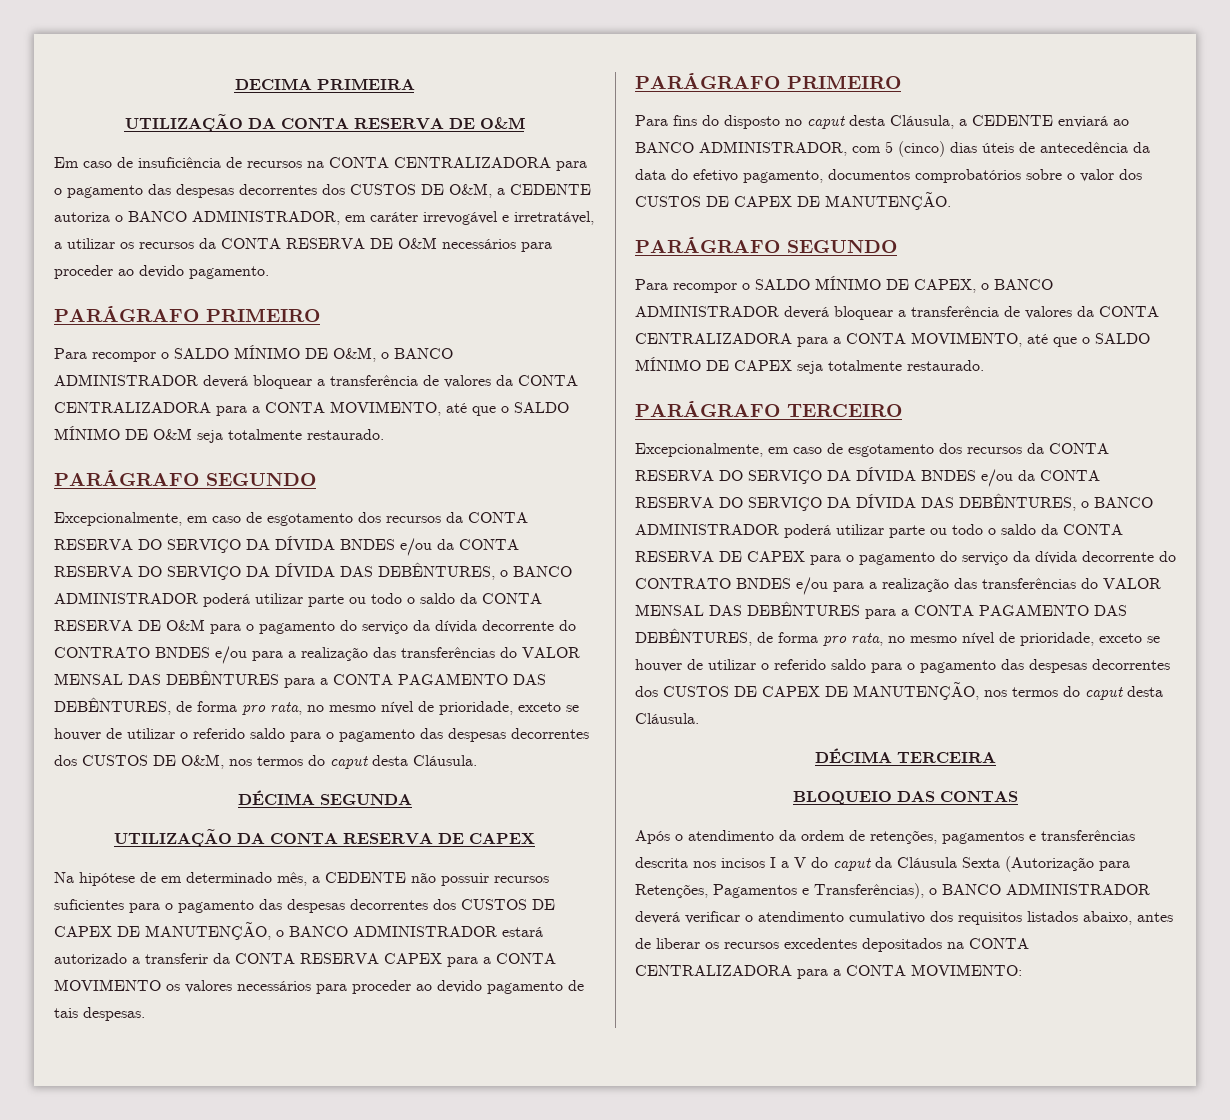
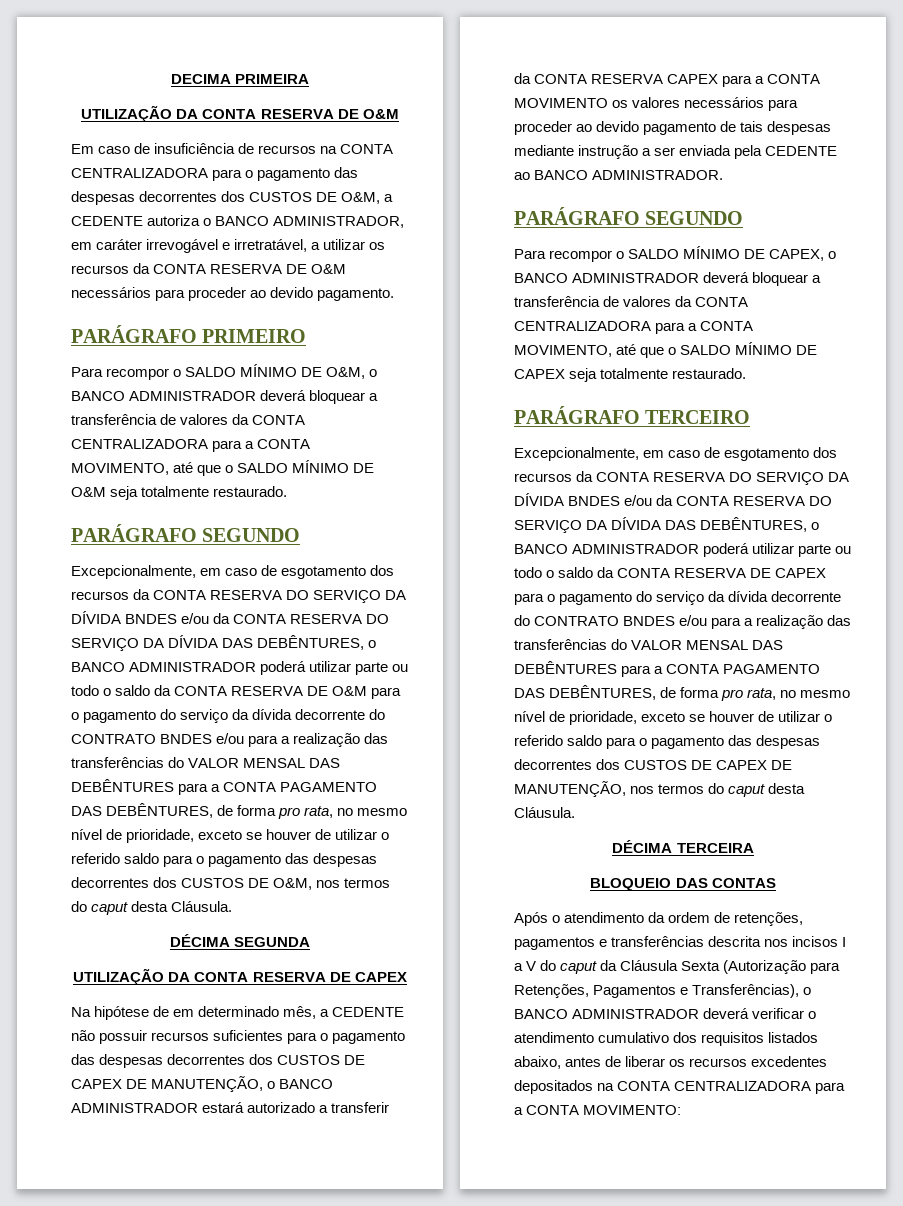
[83,1007,145,1021] [635,73,901,89] [635,115,1129,129] [635,141,1150,157] [635,169,1142,183] [635,191,951,210] despesas. // PARÁGRAFO PRIMEIRO // Para fins do disposto no caput desta Cláusula, a CEDENTE enviará ao BANCO ADMINISTRADOR, com 5 (cinco) dias úteis de antecedência da data do efetivo pagamento, documentos comprobatórios sobre o valor dos CUSTOS DE CAPEX DE MANUTENÇÃO. -> [767,121,832,135] [514,145,838,159] [514,170,724,180] despesas mediante instrução a ser enviada pela CEDENTE ao BANCO ADMINISTRADOR.

